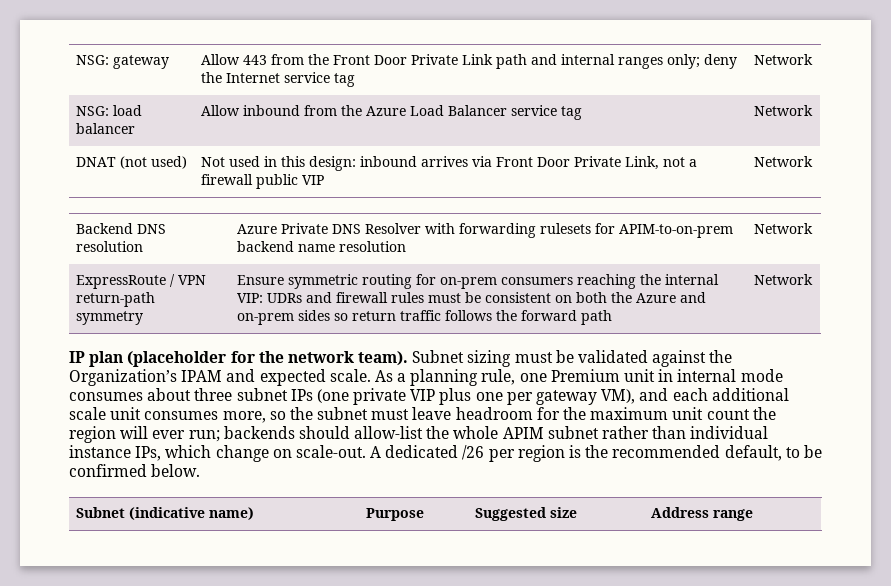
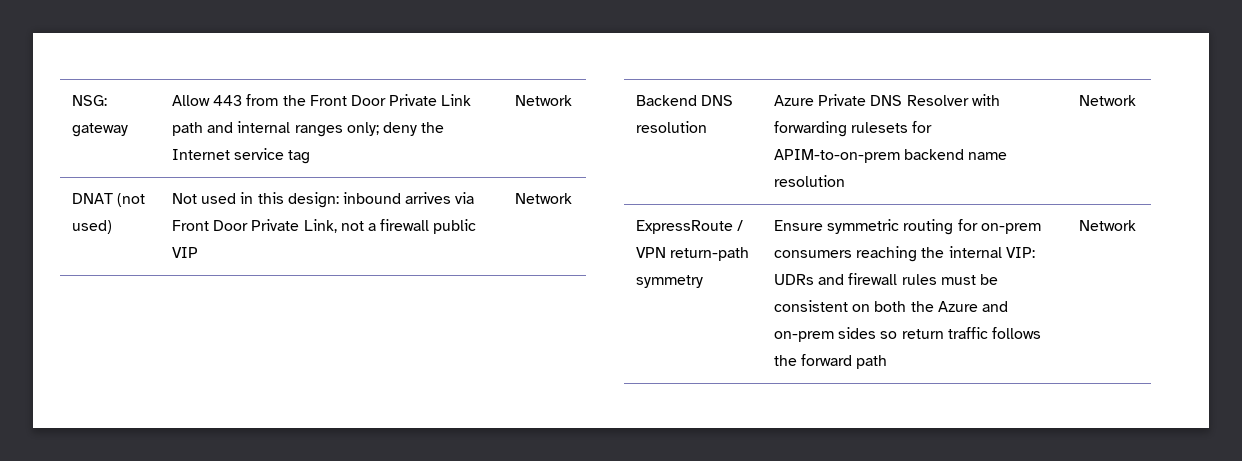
[76,105,143,116] [76,123,136,134] [201,105,583,120] [754,105,814,116] // NSG: load balancer | Allow inbound from the Azure Load Balancer service tag | Network -> (573, 100) none
[69,350,733,367] [69,369,783,386] [69,388,789,405] [69,407,776,423] [69,426,769,443] [69,445,822,462] [69,464,201,477] [76,507,255,520] [366,508,425,521] [475,507,578,521] [651,507,754,521] // IP plan (placeholder for the network team). Subnet sizing must be validated against the Organization’s IPAM and expected scale. As a planning rule, one Premium unit in internal mode consumes about three subnet IPs (one private VIP plus one per gateway VM), and each additional scale unit consumes more, so the subnet must leave headroom for the maximum unit count the region will ever run; backends should allow-list the whole APIM subnet rather than individual instance IPs, which change on scale-out. A dedicated /26 per region is the recommended default, to be confirmed below. // Subnet (indicative name) | Purpose | Suggested size | Address range -> (1137, 225) none

